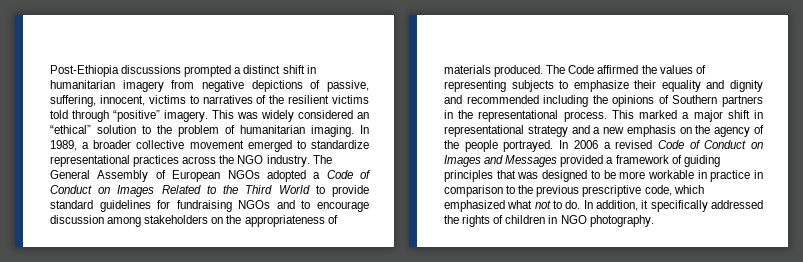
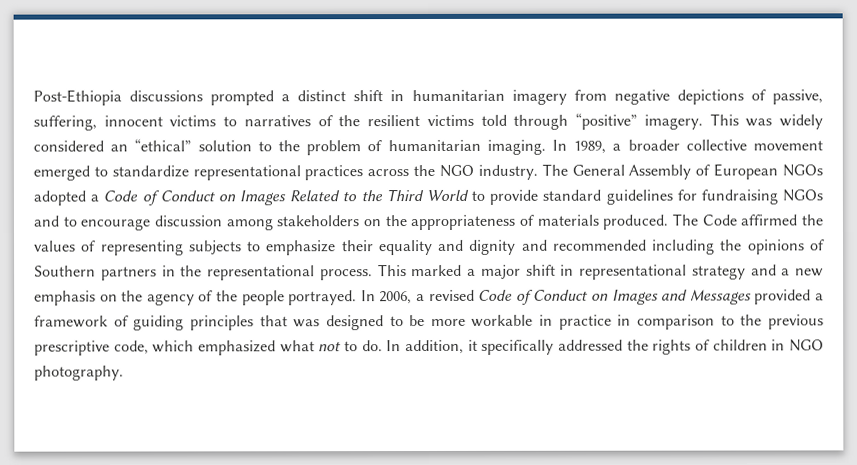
[99,95,145,106] innocent, -> [103,115,163,127] innocent
[573,140,598,149] 2006 -> [379,291,413,305] 2006,

